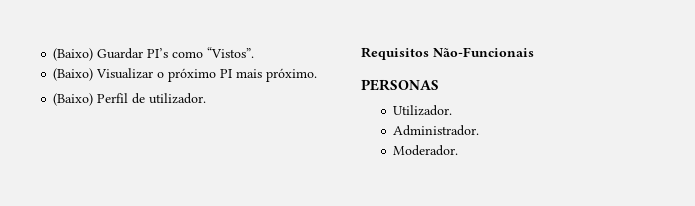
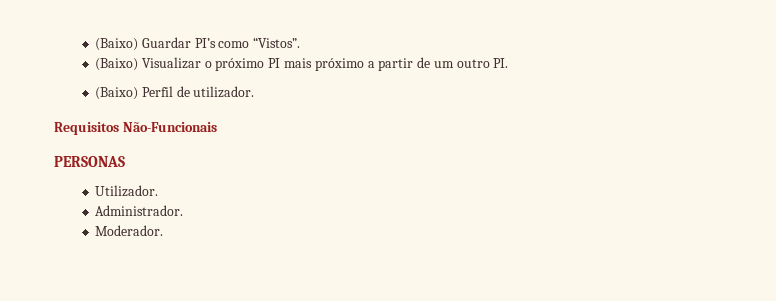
[266,68,318,82] próximo. -> [314,57,509,71] próximo a partir de um outro PI.

